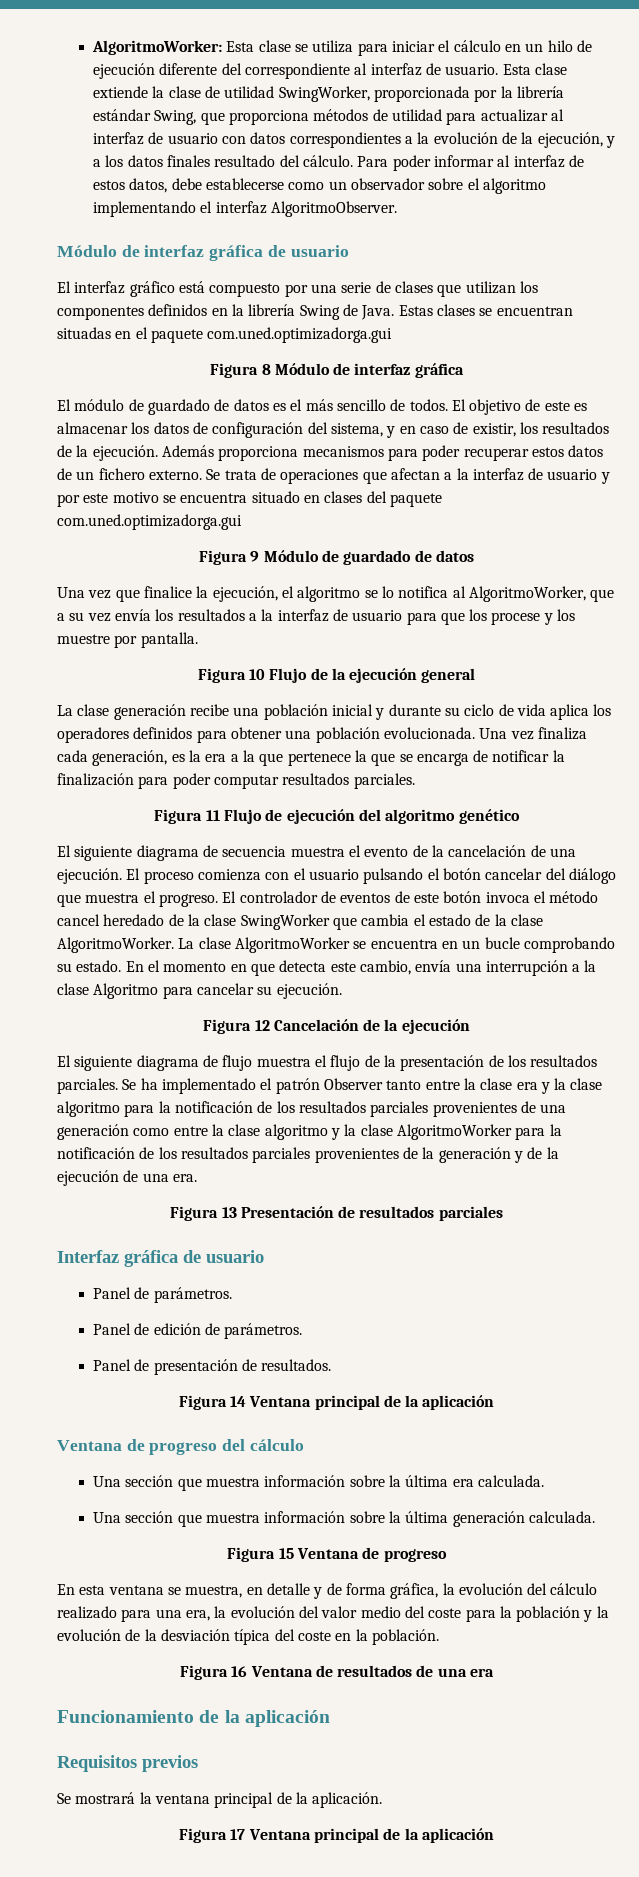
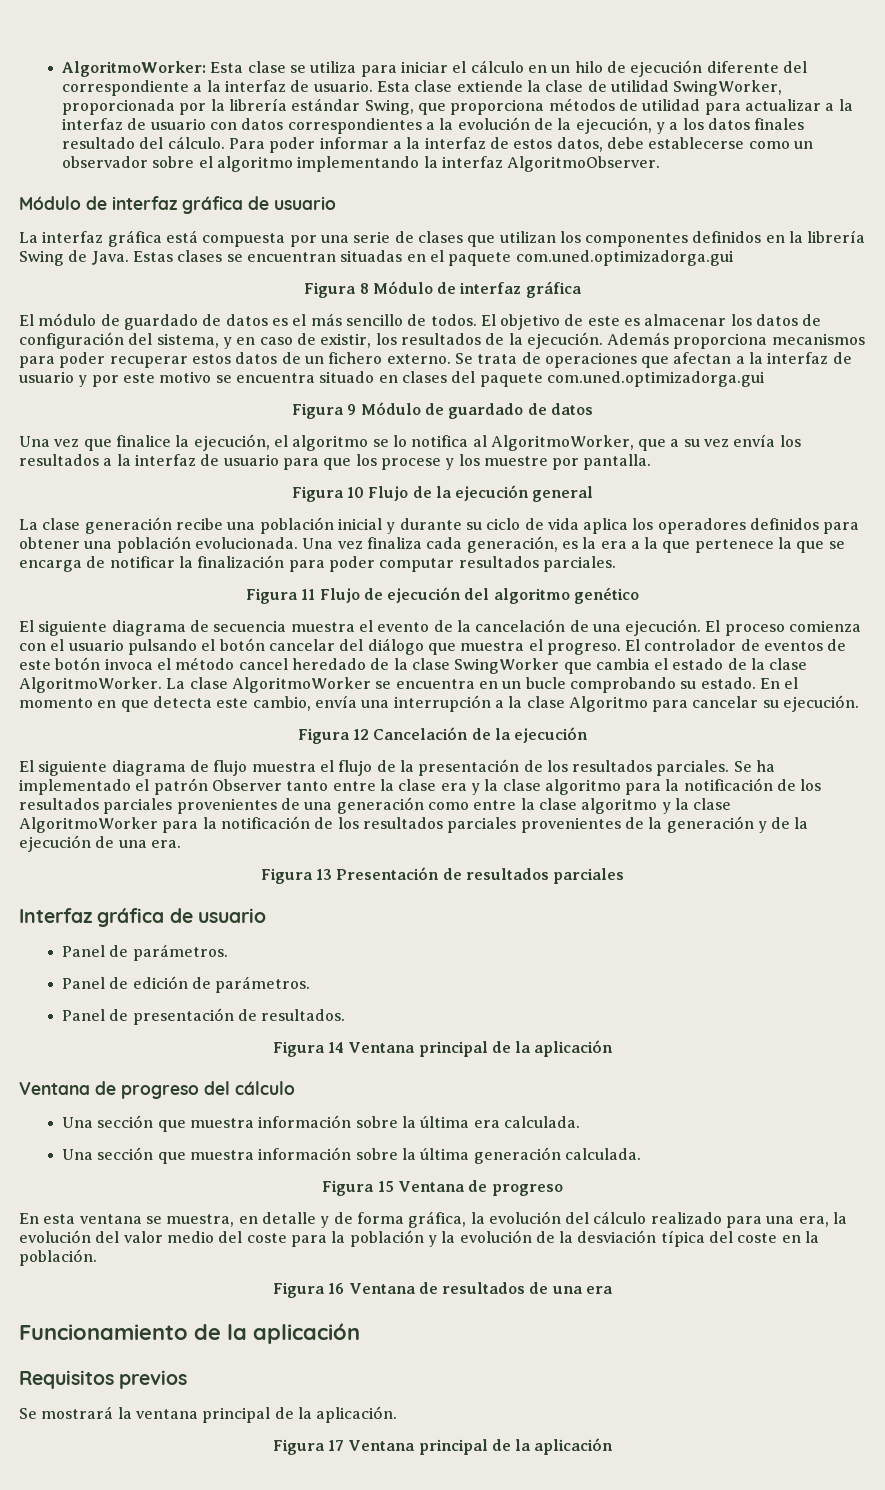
[354,63,368,75] al -> [193,80,221,92] a la
[550,109,564,121] al -> [825,99,853,111] a la
[497,155,511,167] al -> [393,137,421,149] a la
[200,201,213,213] el -> [423,156,438,168] la
[57,281,281,297] El interfaz gráfico está compuesto -> [19,230,286,247] La interfaz gráfica está compuesta

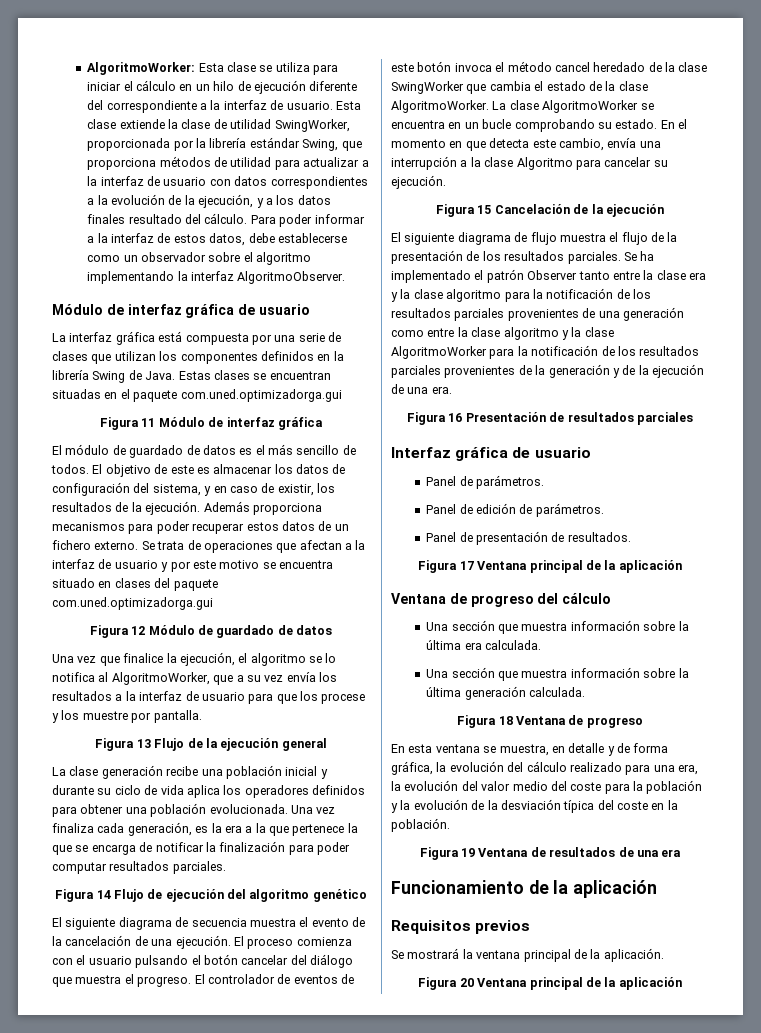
[359,283,369,294] 8 -> [141,418,156,427] 11
[347,404,357,415] 9 -> [131,626,146,635] 12
[346,487,364,498] 10 -> [136,739,151,748] 13
[301,589,316,600] 11 -> [96,890,111,899] 14
[353,729,370,740] 12 -> [477,205,492,214] 15
[316,869,333,880] 13 -> [448,413,463,422] 16
[327,1042,344,1053] 14 -> [459,561,474,570] 17
[377,1181,394,1192] 15 -> [498,716,513,725] 18
[328,1283,345,1294] 16 -> [461,848,476,857] 19
[327,1440,344,1451] 17 -> [459,978,474,987] 20

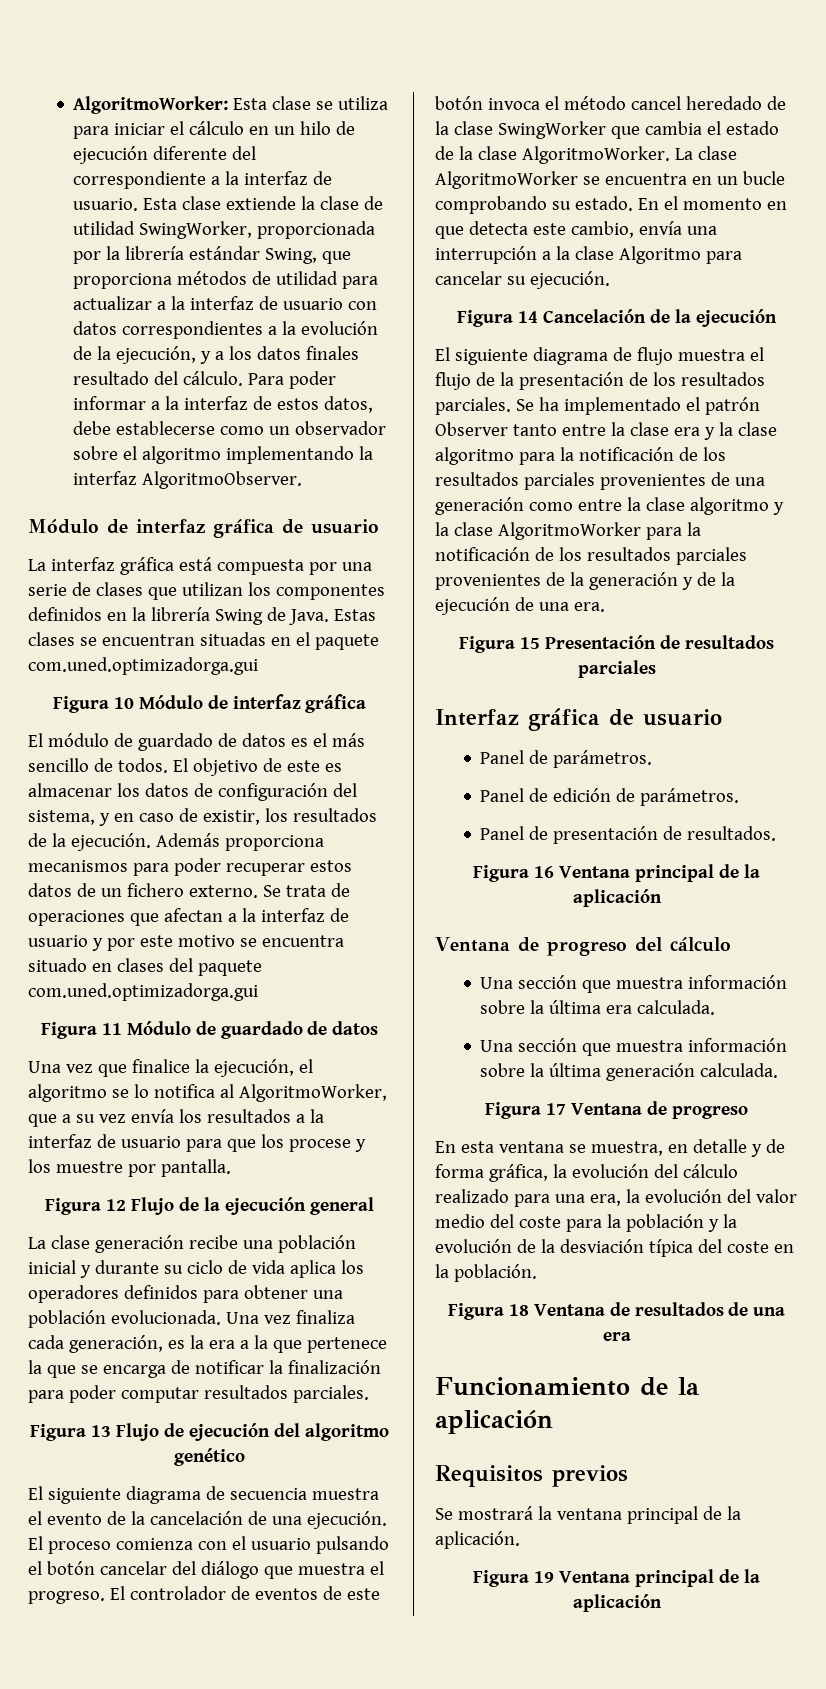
[141,418,156,427] 11 -> [113,697,134,709] 10
[131,626,146,635] 12 -> [101,1023,122,1035] 11
[136,739,151,748] 13 -> [106,1199,127,1211] 12
[96,890,111,899] 14 -> [91,1425,112,1437] 13
[477,205,492,214] 15 -> [518,311,539,323] 14
[448,413,463,422] 16 -> [520,637,541,649] 15
[459,561,474,570] 17 -> [534,866,555,878] 16
[498,716,513,725] 18 -> [546,1103,567,1115] 17
[461,848,476,857] 19 -> [508,1304,529,1316] 18
[459,978,474,987] 20 -> [534,1571,555,1583] 19

